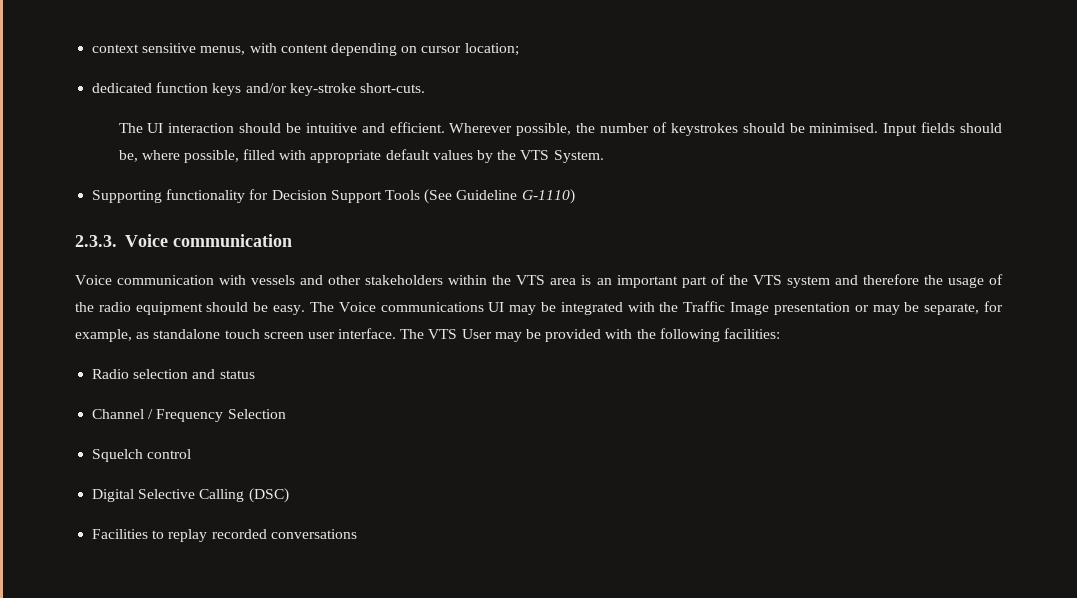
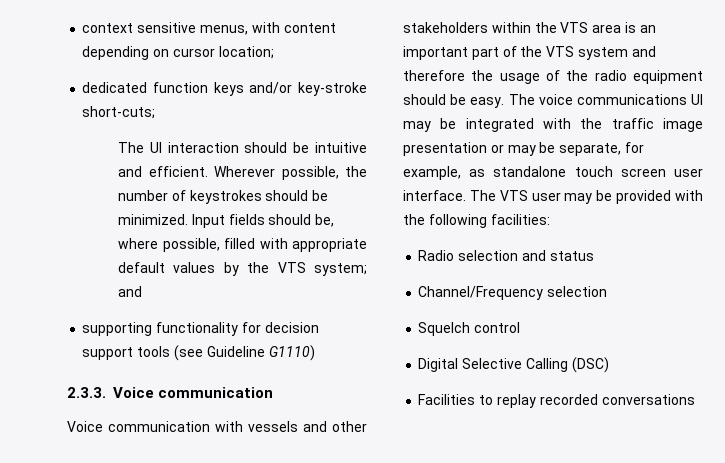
[359,83,425,93] short-cuts. -> [82,106,156,119] short-cuts;
[809,123,879,133] minimised. -> [117,214,188,225] minimized.
[553,150,604,163] [92,189,575,204] System. // Supporting functionality for Decision Support Tools (See Guideline G-1110) -> [314,263,367,276] [117,286,142,297] [82,322,319,336] [82,345,315,361] system; and // supporting functionality for decision support tools (see Guideline G1110)
[338,302,376,312] Voice -> [538,94,573,105] voice
[683,301,770,315] Traffic Image -> [611,118,703,132] traffic image
[461,329,492,339] User -> [531,192,561,201] user
[92,409,286,422] Channel / Frequency Selection -> [418,286,608,300] Channel/Frequency selection

